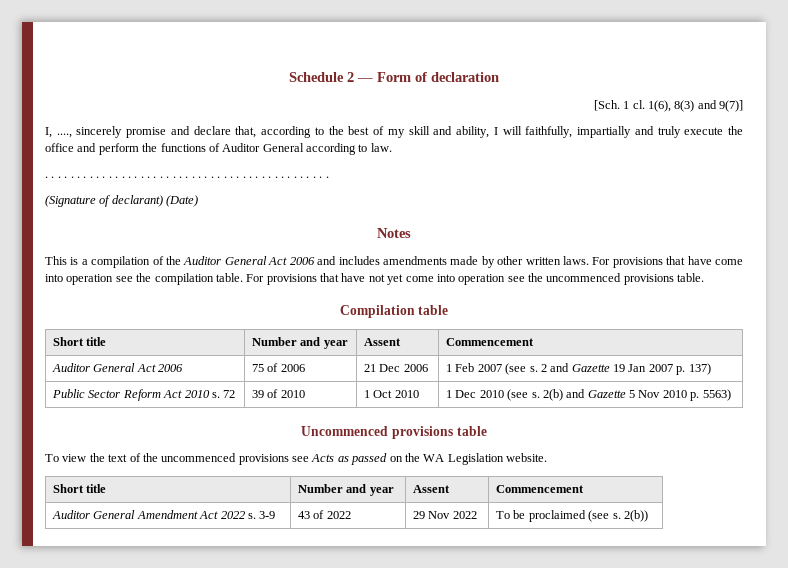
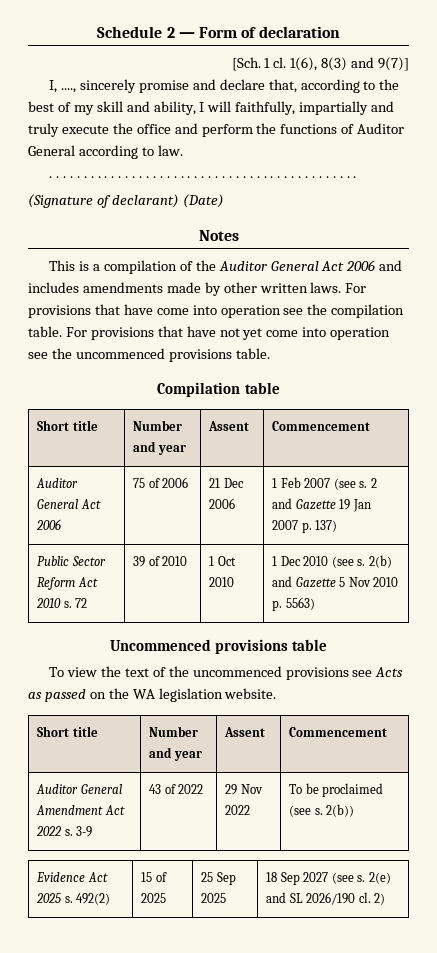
[447,453,504,465] Legislation -> [158,688,223,702] legislation
(648, 516) none -> [36,872,108,882] [36,893,111,905] [141,872,167,882] [141,893,167,903] [201,872,236,885] [201,893,227,903] [266,872,391,885] [266,892,386,905] // Evidence Act 2025 s. 492(2) | 15 of 2025 | 25 Sep 2025 | 18 Sep 2027 (see s. 2(e) and SL 2026/190 cl. 2)

